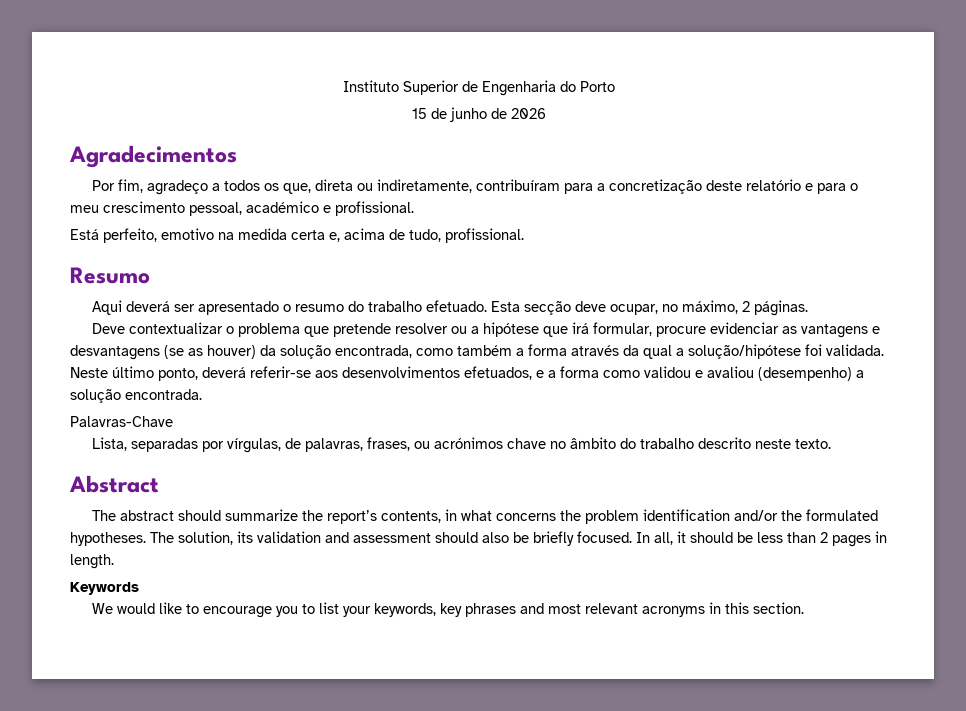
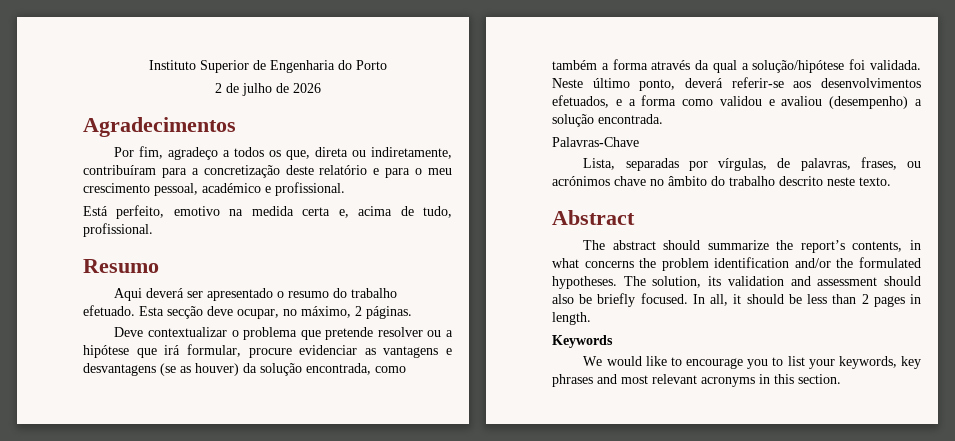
[411,107,487,122] 15 de junho -> [214,83,272,96] 2 de julho

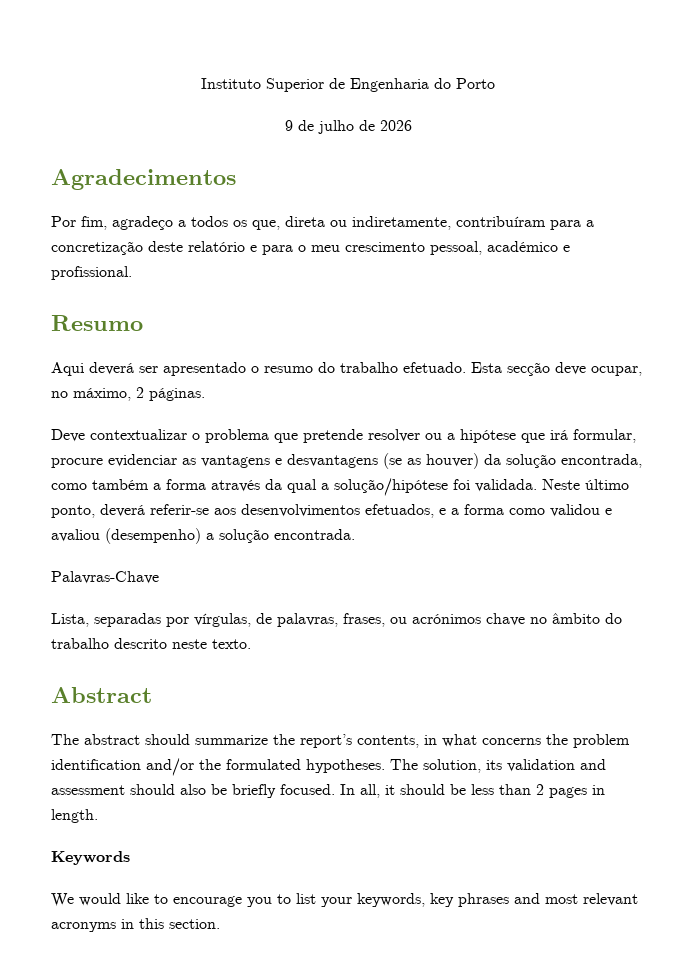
[214,83,222,93] 2 -> [284,120,293,131] 9
[83,205,453,219] [83,223,153,237] // Está perfeito, emotivo na medida certa e, acima de tudo, profissional. -> (132, 273) none

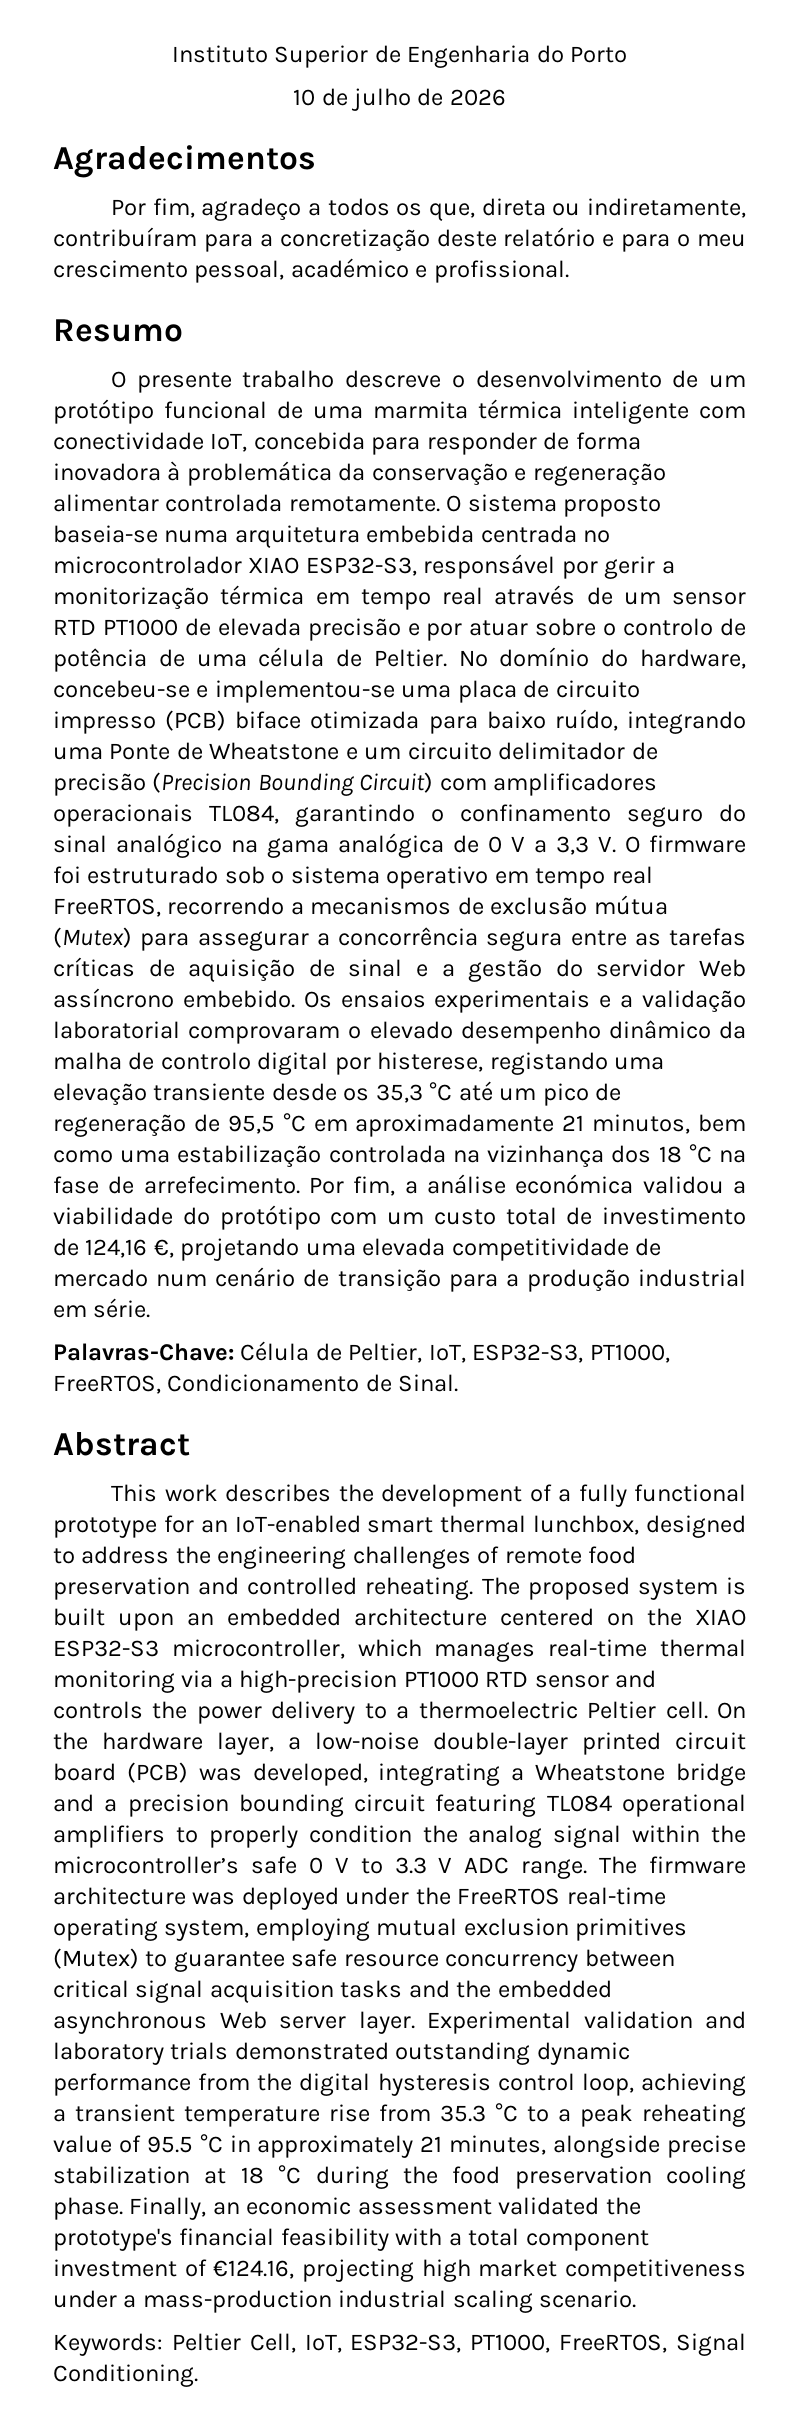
[284,120,293,131] 9 -> [293,89,316,106] 10
[51,362,642,376] [51,387,205,401] [51,429,636,443] [51,453,642,469] [51,478,629,496] [51,504,612,518] [51,528,355,544] [51,571,159,584] [51,613,622,627] [51,638,251,649] [51,687,152,703] [51,734,630,748] [51,758,606,776] [51,784,605,798] [51,809,98,823] [51,851,130,865] [51,893,638,907] [51,918,220,932] Aqui deverá ser apresentado o resumo do trabalho efetuado. Esta secção deve ocupar, no máximo, 2 páginas. // Deve contextualizar o problema que pretende resolver ou a hipótese que irá formular, procure evidenciar as vantagens e desvantagens (se as houver) da solução encontrada, como também a forma através da qual a solução/hipótese foi validada. Neste último ponto, deverá referir-se aos desenvolvimentos efetuados, e a forma como validou e avaliou (desempenho) a solução encontrada. // Palavras-Chave // Lista, separadas por vírgulas, de palavras, frases, ou acrónimos chave no âmbito do trabalho descrito neste texto. // Abstract // The abstract should summarize the report’s contents, in what concerns the problem identification and/or the formulated hypotheses. The solution, its validation and assessment should also be briefly focused. In all, it should be less than 2 pages in length. // Keywords // We would like to encourage you to list your keywords, key phrases and most relevant acronyms in this section. -> [111,370,746,393] [53,399,746,424] [53,432,641,455] [53,461,666,486] [53,494,662,517] [53,525,611,548] [53,554,675,579] [53,585,746,610] [53,618,746,641] [53,647,746,672] [53,680,640,703] [53,709,746,734] [53,742,658,760] [53,772,658,796] [53,804,746,827] [53,833,746,858] [53,866,653,889] [53,895,668,917] [53,927,746,951] [53,957,747,982] [53,988,746,1013] [53,1020,746,1044] [53,1052,665,1075] [53,1081,622,1106] [53,1113,746,1137] [53,1144,746,1168] [53,1174,746,1196] [53,1205,746,1230] [53,1238,662,1261] [53,1267,746,1292] [53,1298,151,1318] [53,1341,670,1363] [53,1374,459,1394] [53,1432,190,1456] [111,1484,747,1507] [53,1515,746,1538] [53,1546,637,1569] [53,1577,746,1600] [53,1608,746,1631] [53,1639,746,1662] [53,1670,657,1693] [53,1701,747,1724] [53,1732,746,1755] [53,1762,746,1786] [53,1794,746,1817] [53,1825,746,1848] [53,1856,746,1879] [53,1887,666,1910] [53,1918,688,1941] [53,1948,675,1972] [53,1980,612,2003] [53,2011,746,2034] [53,2042,630,2065] [53,2073,746,2096] [53,2103,746,2127] [53,2134,746,2158] [53,2165,746,2189] [53,2197,641,2220] [53,2228,649,2251] [53,2259,746,2282] [53,2290,637,2313] [53,2333,746,2356] [53,2364,198,2387] O presente trabalho descreve o desenvolvimento de um protótipo funcional de uma marmita térmica inteligente com conectividade IoT, concebida para responder de forma inovadora à problemática da conservação e regeneração alimentar controlada remotamente. O sistema proposto baseia-se numa arquitetura embebida centrada no microcontrolador XIAO ESP32-S3, responsável por gerir a monitorização térmica em tempo real através de um sensor RTD PT1000 de elevada precisão e por atuar sobre o controlo de potência de uma célula de Peltier. No domínio do hardware, concebeu-se e implementou-se uma placa de circuito impresso (PCB) biface otimizada para baixo ruído, integrando uma Ponte de Wheatstone e um circuito delimitador de precisão (Precision Bounding Circuit) com amplificadores operacionais TL084, garantindo o confinamento seguro do sinal analógico na gama analógica de 0 V a 3,3 V. O firmware foi estruturado sob o sistema operativo em tempo real FreeRTOS, recorrendo a mecanismos de exclusão mútua (Mutex) para assegurar a concorrência segura entre as tarefas críticas de aquisição de sinal e a gestão do servidor Web assíncrono embebido. Os ensaios experimentais e a validação laboratorial comprovaram o elevado desempenho dinâmico da malha de controlo digital por histerese, registando uma elevação transiente desde os 35,3 °C até um pico de regeneração de 95,5 °C em aproximadamente 21 minutos, bem como uma estabilização controlada na vizinhança dos 18 °C na fase de arrefecimento. Por fim, a análise económica validou a viabilidade do protótipo com um custo total de investimento de 124,16 €, projetando uma elevada competitividade de mercado num cenário de transição para a produção industrial em série. // Palavras-Chave: Célula de Peltier, IoT, ESP32-S3, PT1000, FreeRTOS, Condicionamento de Sinal. // Abstract // This work describes the development of a fully functional prototype for an IoT-enabled smart thermal lunchbox, designed to address the engineering challenges of remote food preservation and controlled reheating. The proposed system is built upon an embedded architecture centered on the XIAO ESP32-S3 microcontroller, which manages real-time thermal monitoring via a high-precision PT1000 RTD sensor and controls the power delivery to a thermoelectric Peltier cell. On the hardware layer, a low-noise double-layer printed circuit board (PCB) was developed, integrating a Wheatstone bridge and a precision bounding circuit featuring TL084 operational amplifiers to properly condition the analog signal within the microcontroller’s safe 0 V to 3.3 V ADC range. The firmware architecture was deployed under the FreeRTOS real-time operating system, employing mutual exclusion primitives (Mutex) to guarantee safe resource concurrency between critical signal acquisition tasks and the embedded asynchronous Web server layer. Experimental validation and laboratory trials demonstrated outstanding dynamic performance from the digital hysteresis control loop, achieving a transient temperature rise from 35.3 °C to a peak reheating value of 95.5 °C in approximately 21 minutes, alongside precise stabilization at 18 °C during the food preservation cooling phase. Finally, an economic assessment validated the prototype's financial feasibility with a total component investment of €124.16, projecting high market competitiveness under a mass-production industrial scaling scenario. // Keywords: Peltier Cell, IoT, ESP32-S3, PT1000, FreeRTOS, Signal Conditioning.

